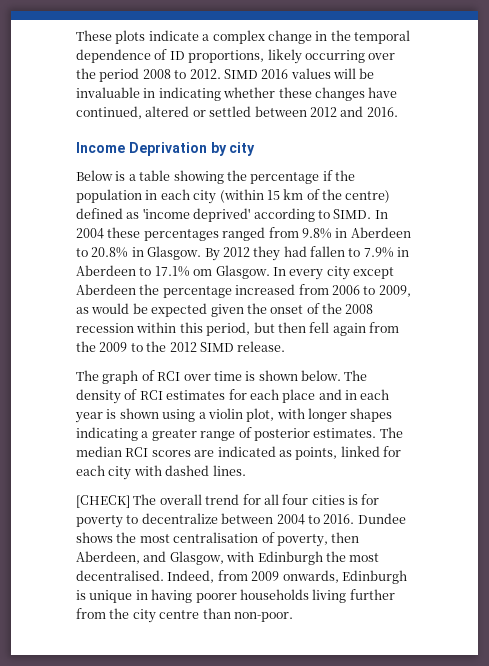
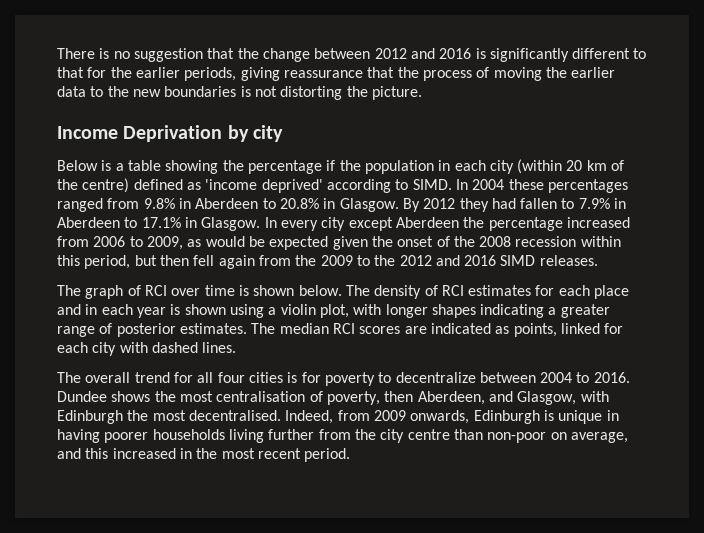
[76,30,410,44] [76,49,396,64] [76,68,375,82] [76,87,398,101] [76,106,398,119] These plots indicate a complex change in the temporal dependence of ID proportions, likely occurring over the period 2008 to 2012. SIMD 2016 values will be invaluable in indicating whether these changes have continued, altered or settled between 2012 and 2016. -> [57,48,647,62] [57,67,616,81] [57,86,422,100] There is no suggestion that the change between 2012 and 2016 is significantly different to that for the earlier periods, giving reassurance that the process of moving the earlier data to the new boundaries is not distorting the picture.
[266,190,280,200] 15 -> [566,160,583,171] 20
[193,269,213,276] om -> [184,217,197,228] in
[199,341,286,352] SIMD release. -> [435,255,598,266] and 2016 SIMD releases.
[76,495,130,508] [CHECK] -> (237, 347) none
[233,612,293,622] non-poor. -> [487,432,628,443] [57,448,351,462] non-poor on average, and this increased in the most recent period.

